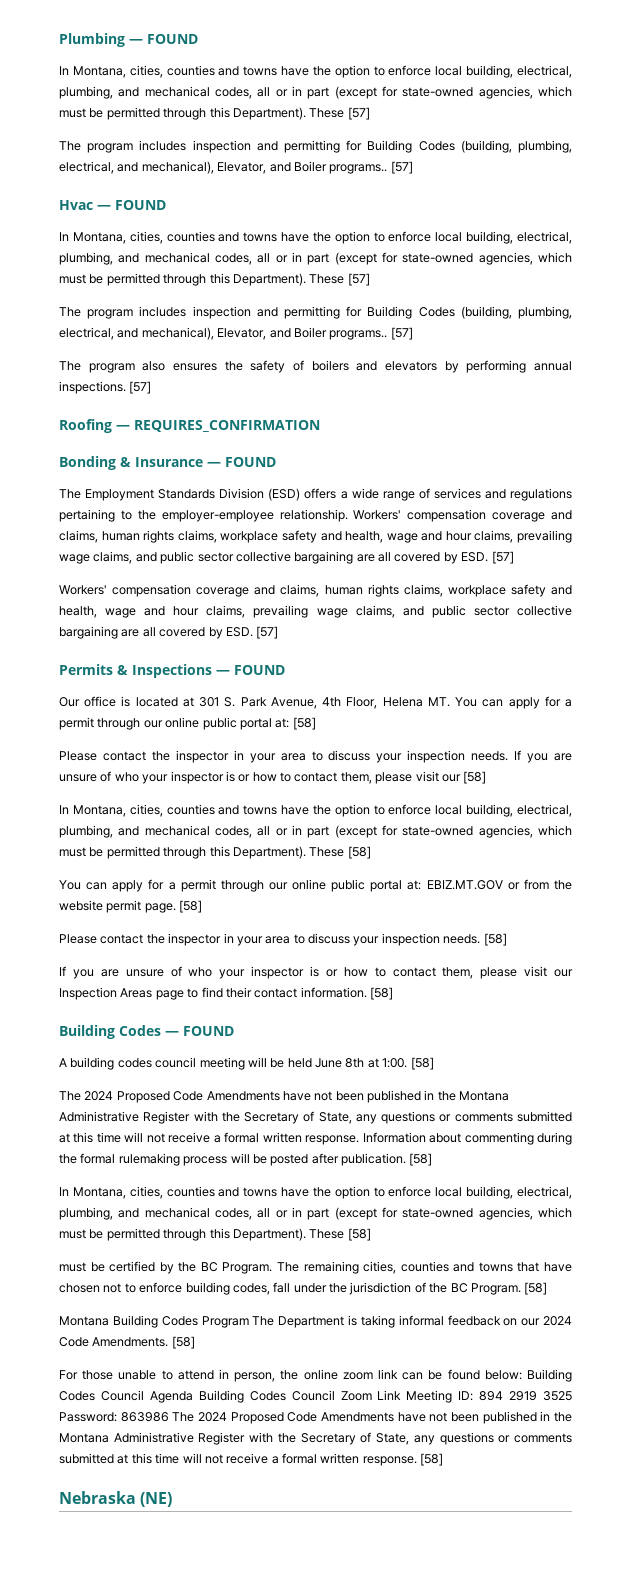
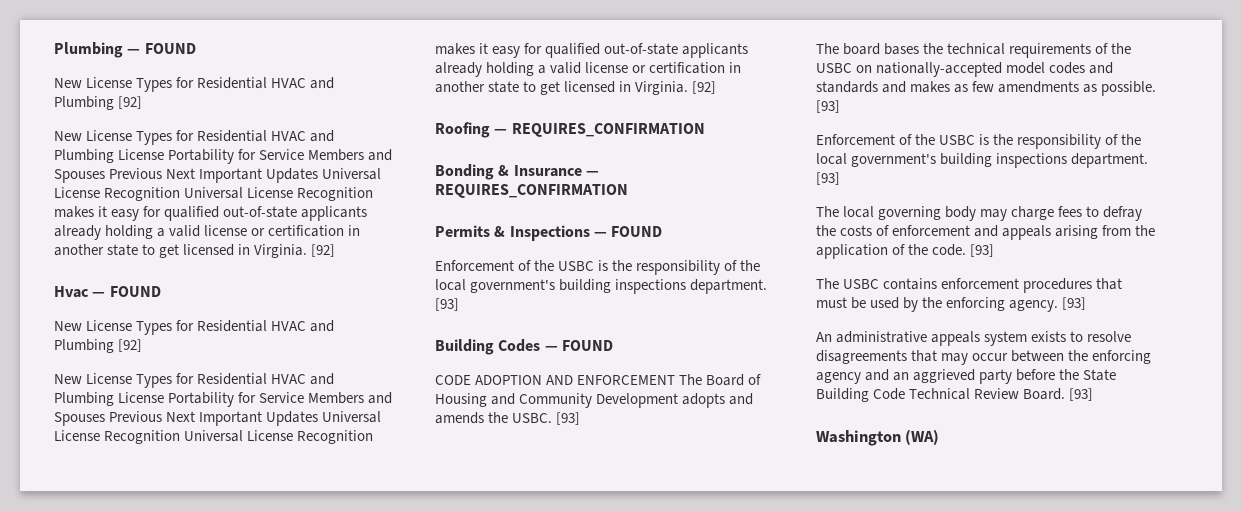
[59,65,573,78] [59,86,572,99] [59,107,370,120] [59,140,572,153] [59,161,413,174] [59,200,166,210] [59,231,573,244] [59,252,572,265] [59,273,370,286] [59,306,572,319] [59,327,413,340] [59,360,572,373] [59,381,152,394] In Montana, cities, counties and towns have the option to enforce local building, electrical, plumbing, and mechanical codes, all or in part (except for state-owned agencies, which must be permitted through this Department). These [57] // The program includes inspection and permitting for Building Codes (building, plumbing, electrical, and mechanical), Elevator, and Boiler programs.. [57] // Hvac — FOUND // In Montana, cities, counties and towns have the option to enforce local building, electrical, plumbing, and mechanical codes, all or in part (except for state-owned agencies, which must be permitted through this Department). These [57] // The program includes inspection and permitting for Building Codes (building, plumbing, electrical, and mechanical), Elevator, and Boiler programs.. [57] // The program also ensures the safety of boilers and elevators by performing annual inspections. [57] -> [54,77,335,92] [54,96,143,110] [54,130,335,145] [54,149,393,164] [54,168,382,183] [54,187,374,201] [54,206,368,221] [54,225,361,240] [54,244,336,258] [54,286,161,298] [54,320,335,335] [54,339,143,353] [54,373,335,388] [54,392,393,407] [54,411,382,426] [54,430,374,444] [435,43,749,58] [435,62,742,77] [435,81,717,95] New License Types for Residential HVAC and Plumbing [92] // New License Types for Residential HVAC and Plumbing License Portability for Service Members and Spouses Previous Next Important Updates Universal License Recognition Universal License Recognition makes it easy for qualified out-of-state applicants already holding a valid license or certification in another state to get licensed in Virginia. [92] // Hvac — FOUND // New License Types for Residential HVAC and Plumbing [92] // New License Types for Residential HVAC and Plumbing License Portability for Service Members and Spouses Previous Next Important Updates Universal License Recognition Universal License Recognition makes it easy for qualified out-of-state applicants already holding a valid license or certification in another state to get licensed in Virginia. [92]
[225,457,276,467] [59,488,572,501] [59,509,572,522] [59,530,572,543] [59,551,514,564] [59,584,573,597] [59,605,572,618] [59,626,279,639] FOUND // The Employment Standards Division (ESD) offers a wide range of services and regulations pertaining to the employer-employee relationship. Workers' compensation coverage and claims, human rights claims, workplace safety and health, wage and hour claims, prevailing wage claims, and public sector collective bargaining are all covered by ESD. [57] // Workers' compensation coverage and claims, human rights claims, workplace safety and health, wage and hour claims, prevailing wage claims, and public sector collective bargaining are all covered by ESD. [57] -> [435,184,628,198] REQUIRES_CONFIRMATION
[59,696,573,709] [59,717,316,730] [59,750,572,763] [59,771,487,784] [59,804,573,817] [59,825,572,838] [59,846,371,859] [59,879,572,892] [59,900,203,913] [59,933,507,946] [59,966,573,979] [59,987,393,1000] [59,1025,234,1039] [59,1057,434,1070] [59,1090,510,1103] [59,1111,572,1124] [59,1132,572,1145] [59,1153,433,1166] [59,1186,573,1199] [59,1207,572,1220] [59,1228,371,1241] [59,1261,572,1274] [59,1282,548,1295] [59,1315,572,1328] [59,1336,195,1349] [59,1369,572,1382] [59,1390,572,1403] [59,1411,572,1424] [59,1432,573,1445] [59,1453,444,1466] [59,1491,173,1507] Our office is located at 301 S. Park Avenue, 4th Floor, Helena MT. You can apply for a permit through our online public portal at: [58] // Please contact the inspector in your area to discuss your inspection needs. If you are unsure of who your inspector is or how to contact them, please visit our [58] // In Montana, cities, counties and towns have the option to enforce local building, electrical, plumbing, and mechanical codes, all or in part (except for state-owned agencies, which must be permitted through this Department). These [58] // You can apply for a permit through our online public portal at: EBIZ.MT.GOV or from the website permit page. [58] // Please contact the inspector in your area to discuss your inspection needs. [58] // If you are unsure of who your inspector is or how to contact them, please visit our Inspection Areas page to find their contact information. [58] // Building Codes — FOUND // A building codes council meeting will be held June 8th at 1:00. [58] // The 2024 Proposed Code Amendments have not been published in the Montana Administrative Register with the Secretary of State, any questions or comments submitted at this time will not receive a formal written response. Information about commenting during the formal rulemaking process will be posted after publication. [58] // In Montana, cities, counties and towns have the option to enforce local building, electrical, plumbing, and mechanical codes, all or in part (except for state-owned agencies, which must be permitted through this Department). These [58] // must be certified by the BC Program. The remaining cities, counties and towns that have chosen not to enforce building codes, fall under the jurisdiction of the BC Program. [58] // Montana Building Codes Program The Department is taking informal feedback on our 2024 Code Amendments. [58] // For those unable to attend in person, the online zoom link can be found below: Building Codes Council Agenda Building Codes Council Zoom Link Meeting ID: 894 2919 3525 Password: 863986 The 2024 Proposed Code Amendments have not been published in the Montana Administrative Register with the Secretary of State, any questions or comments submitted at this time will not receive a formal written response. [58] // Nebraska (NE) -> [435,260,761,275] [435,279,768,294] [435,298,459,311] [435,339,613,355] [435,374,762,386] [435,393,754,408] [435,412,581,425] [816,43,1132,58] [816,62,1114,77] [816,81,1157,96] [816,100,840,113] [816,134,1142,149] [816,153,1149,168] [816,172,840,185] [816,206,1143,221] [816,225,1156,240] [816,244,995,259] [816,278,1123,293] [816,297,1087,312] [816,331,1132,346] [816,350,1152,365] [816,369,1117,384] [816,388,1094,402] [816,429,940,446] Enforcement of the USBC is the responsibility of the local government's building inspections department. [93] // Building Codes — FOUND // CODE ADOPTION AND ENFORCEMENT The Board of Housing and Community Development adopts and amends the USBC. [93] // The board bases the technical requirements of the USBC on nationally-accepted model codes and standards and makes as few amendments as possible. [93] // Enforcement of the USBC is the responsibility of the local government's building inspections department. [93] // The local governing body may charge fees to defray the costs of enforcement and appeals arising from the application of the code. [93] // The USBC contains enforcement procedures that must be used by the enforcing agency. [93] // An administrative appeals system exists to resolve disagreements that may occur between the enforcing agency and an aggrieved party before the State Building Code Technical Review Board. [93] // Washington (WA)

